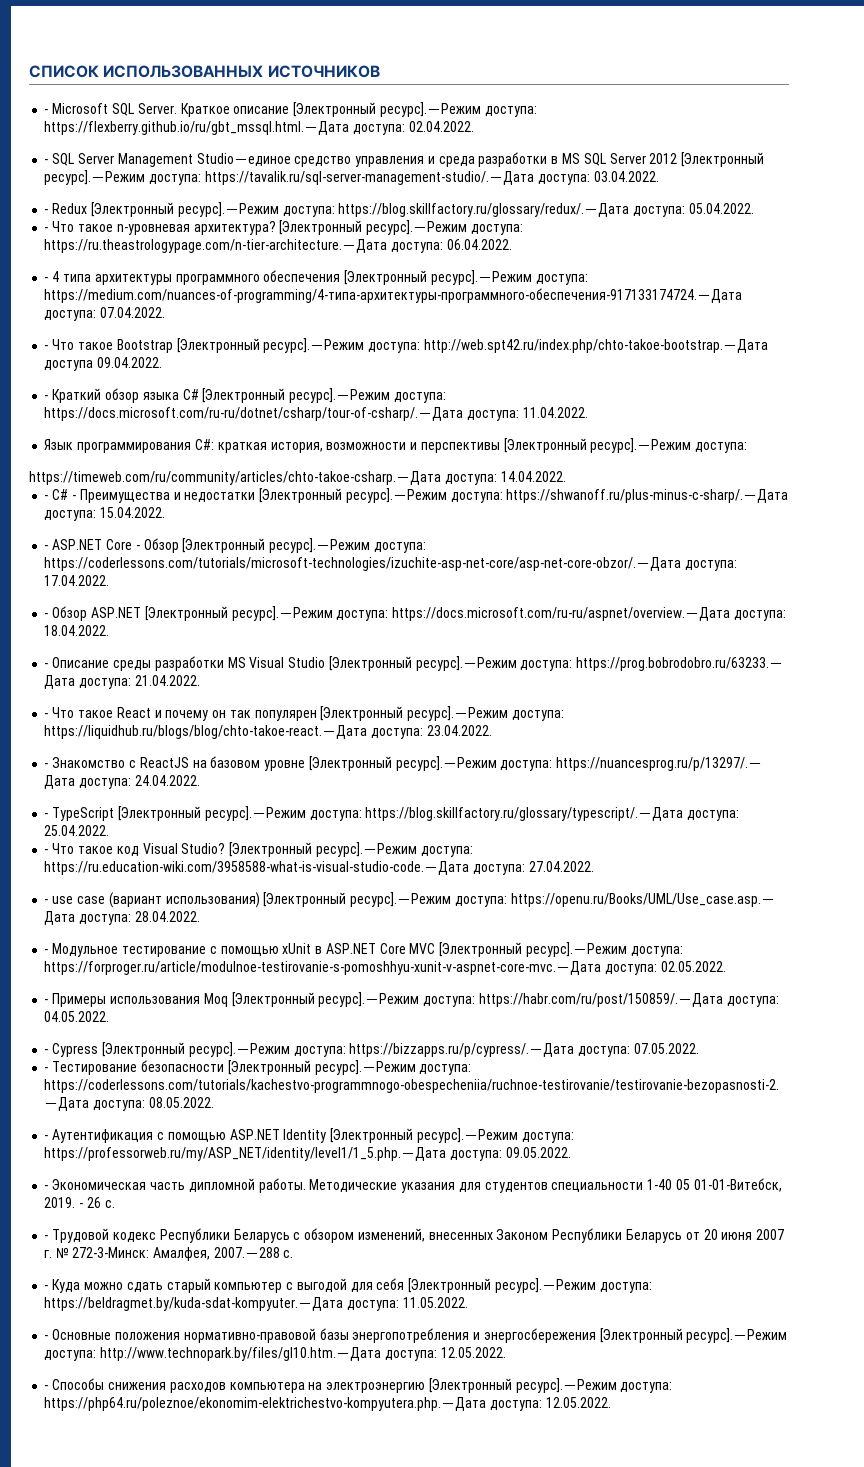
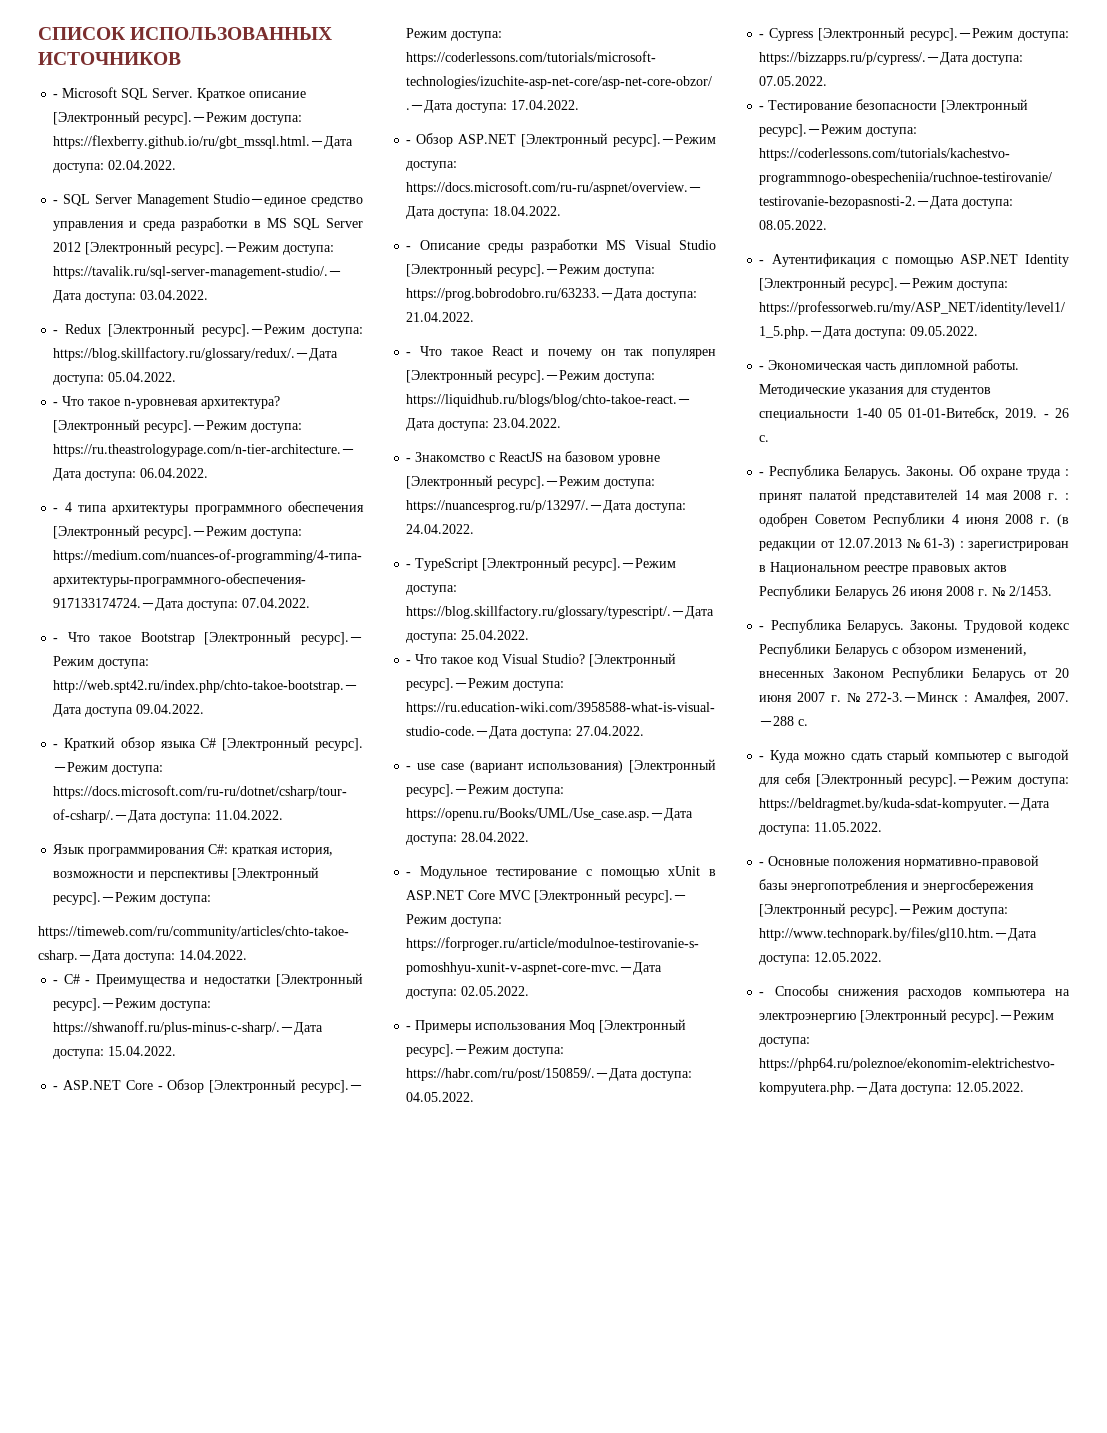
(49, 1237) none -> [769,465,1069,479] [759,489,1069,503] [759,513,1069,527] [759,538,1069,551] [759,562,1008,575] [759,585,1053,599] [759,619,958,633] Республика Беларусь. Законы. Об охране труда : принят палатой представителей 14 мая 2008 г. : одобрен Советом Республики 4 июня 2008 г. (в редакции от 12.07.2013 № 61-3) : зарегистрирован в Национальном реестре правовых актов Республики Беларусь 26 июня 2008 г. № 2/1453. // - Республика Беларусь. Законы.
[71,1247,149,1258] 272-3-Минск: -> [866,692,969,702] 272-3.－Минск :

